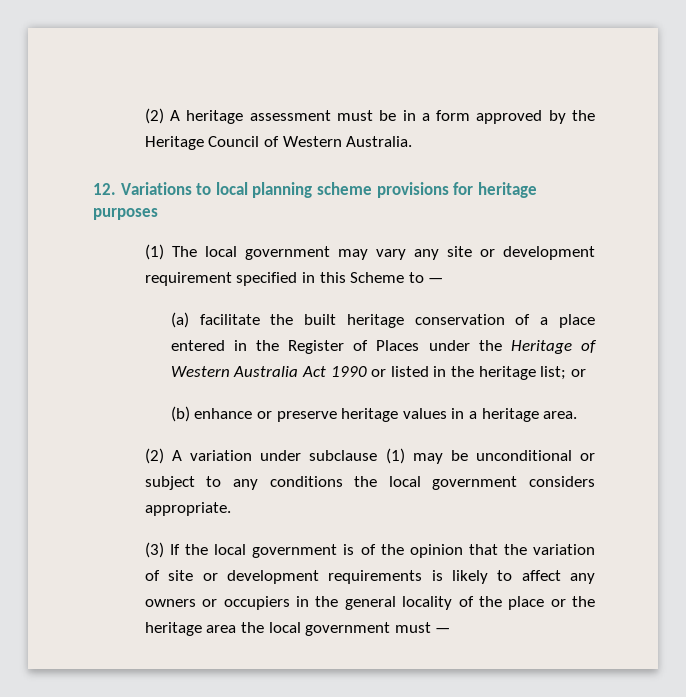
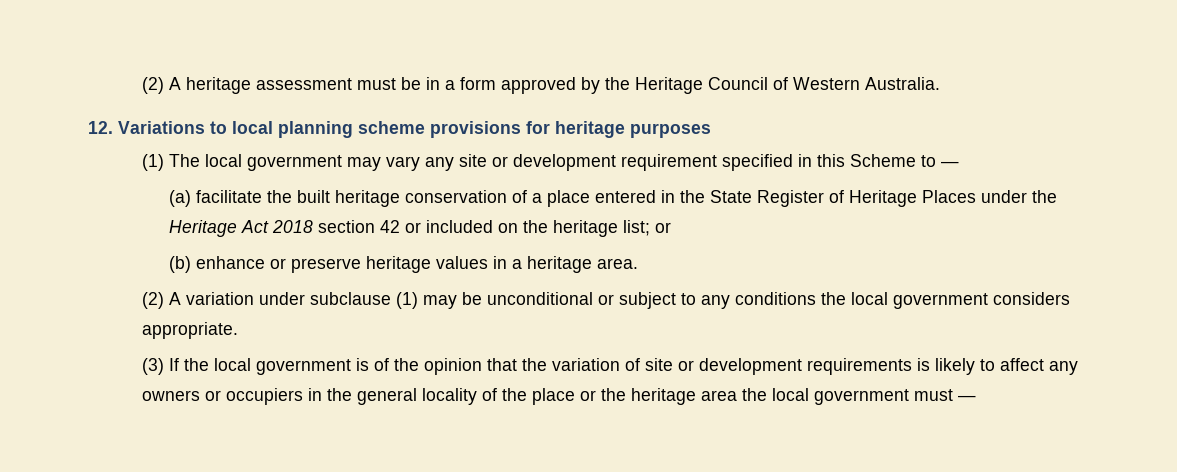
(280, 345) none -> [709,190,752,203] State
(369, 345) none -> [848,190,917,207] Heritage
[580,340,597,353] [170,366,447,377] of Western Australia Act 1990 or listed in -> [240,220,518,233] Act 2018 section 42 or included on

